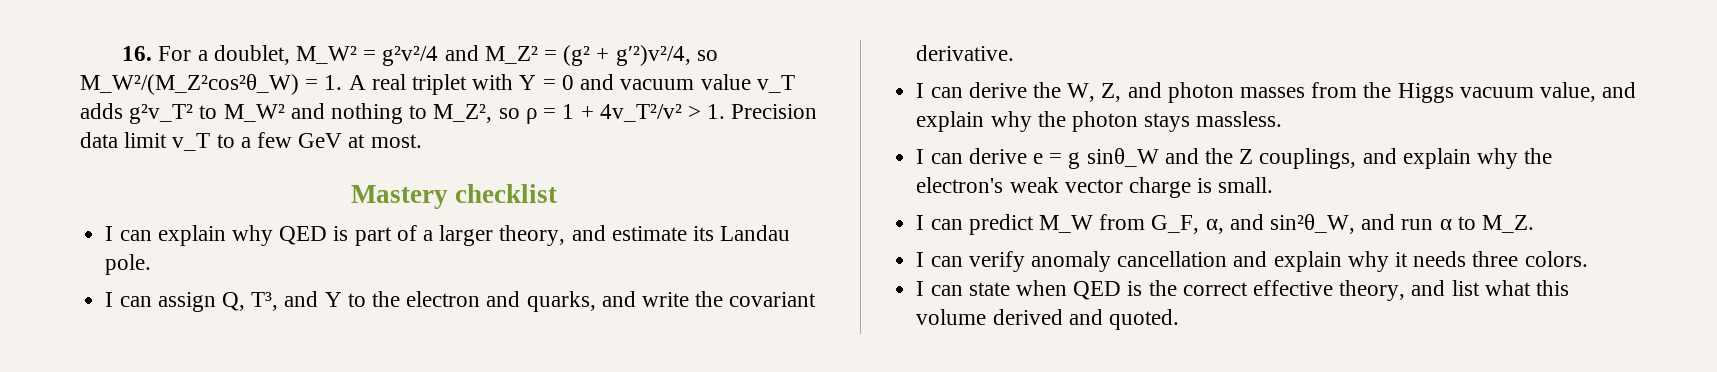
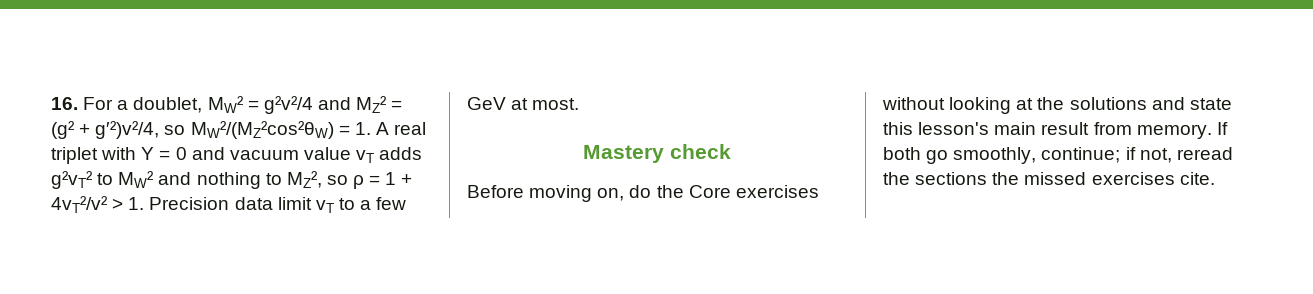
[296,46,358,64] M_W² -> [207,96,243,113] MW²
[484,46,538,64] M_Z² -> [356,96,387,113] MZ²
[80,74,299,95] M_W²/(M_Z²cos²θ_W) -> [190,121,334,139] MW²/(MZ²cos²θW)
[756,75,795,93] [80,103,285,124] v_T adds g²v_T² to M_W² -> [356,147,423,163] [51,171,154,189] vT adds g²vT² to MW²
[433,104,493,123] M_Z², -> [286,171,322,188] MZ²,
[599,104,682,122] 4v_T²/v² -> [51,196,107,213] 4vT²/v²
[172,133,211,151] v_T -> [315,200,334,213] vT
[455,184,558,203] [105,225,791,246] [105,254,152,275] [105,291,817,312] [916,45,1015,61] [916,82,1637,103] [916,111,1283,132] [916,148,1553,169] [916,177,1274,198] [916,214,1535,235] [916,251,1588,272] [916,280,1570,301] [916,309,1179,330] checklist // I can explain why QED is part of a larger theory, and estimate its Landau pole. // I can assign Q, T³, and Y to the electron and quarks, and write the covariant derivative. // I can derive the W, Z, and photon masses from the Higgs vacuum value, and explain why the photon stays massless. // I can derive e = g sinθ_W and the Z couplings, and explain why the electron's weak vector charge is small. // I can predict M_W from G_F, α, and sin²θ_W, and run α to M_Z. // I can verify anomaly cancellation and explain why it needs three colors. // I can state when QED is the correct effective theory, and list what this volume derived and quoted. -> [669,144,731,159] [467,185,819,202] [882,97,1232,114] [883,122,1228,139] [883,147,1233,164] [883,172,1215,185] check // Before moving on, do the Core exercises without looking at the solutions and state this lesson's main result from memory. If both go smoothly, continue; if not, reread the sections the missed exercises cite.

